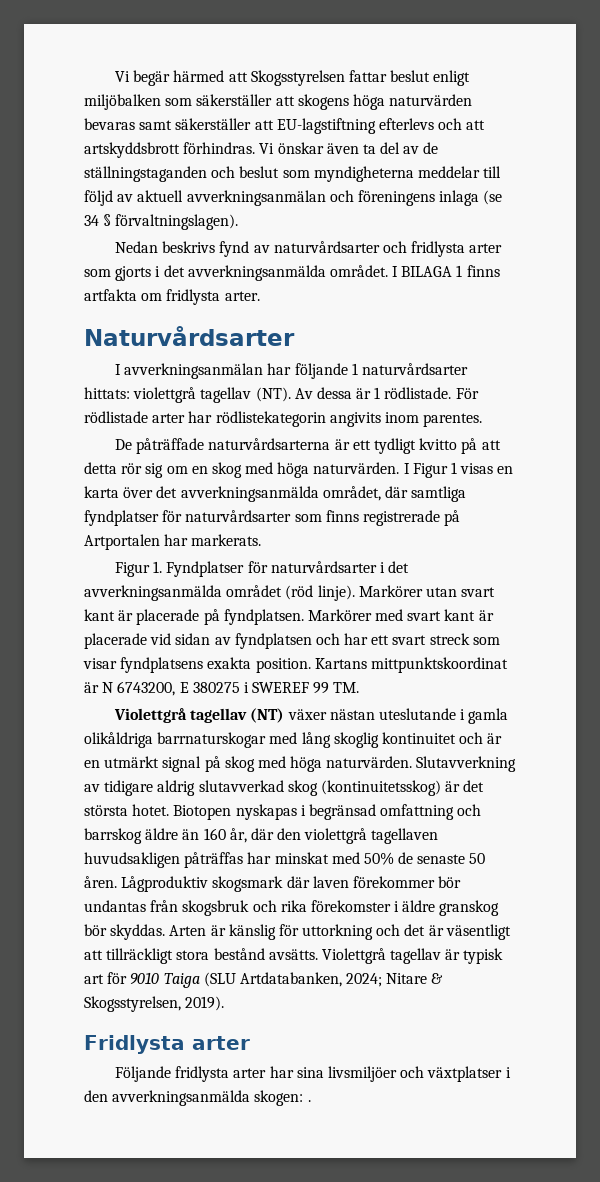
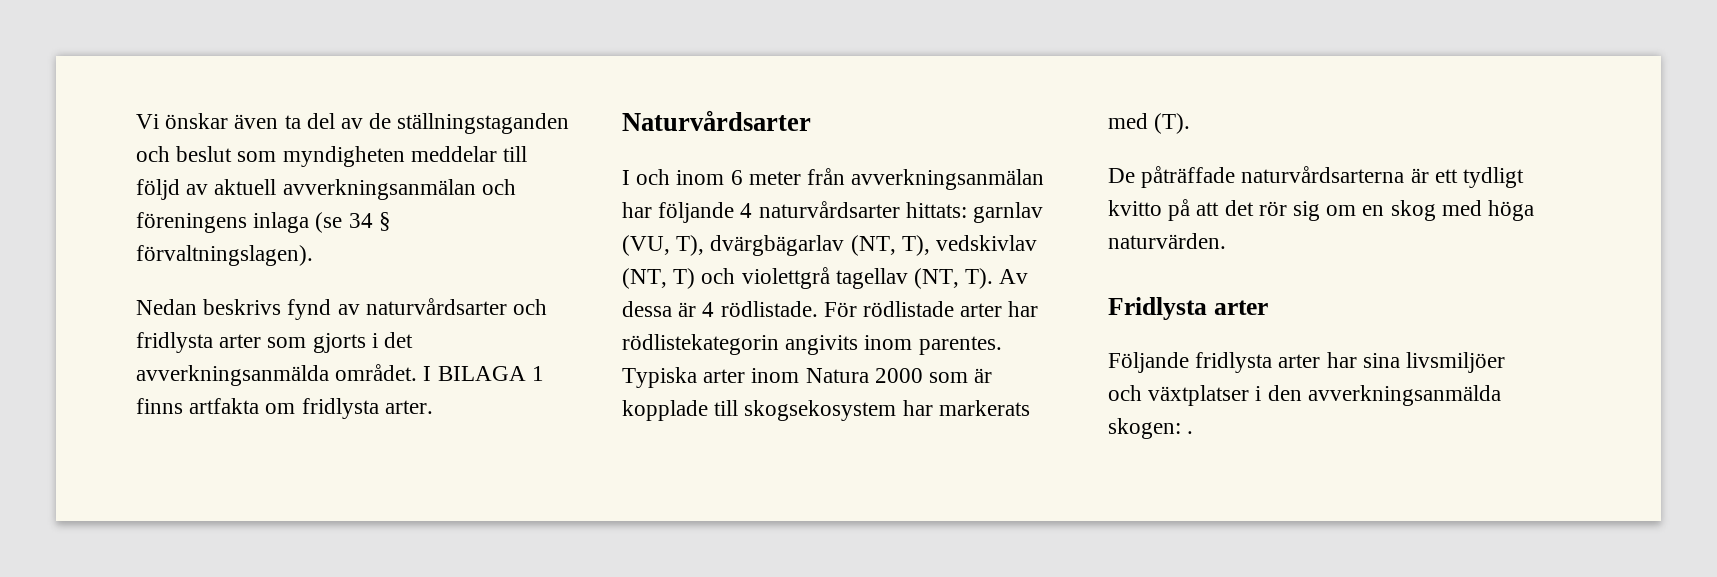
[115,70,471,86] [84,94,473,110] [84,118,486,134] [84,142,275,158] Vi begär härmed att Skogsstyrelsen fattar beslut enligt miljöbalken som säkerställer att skogens höga naturvärden bevaras samt säkerställer att EU-lagstiftning efterlevs och att artskyddsbrott förhindras. Vi -> [136,114,159,129] Vi
[313,166,414,182] myndigheterna -> [282,146,405,167] myndigheten
(122, 369) none -> [636,168,846,185] och inom 6 meter från
[351,363,358,375] 1 -> [740,203,753,218] 4
[133,387,291,403] violettgrå tagellav (NT). -> [973,202,1044,223] [622,235,1038,256] [622,267,994,289] garnlav (VU, T), dvärgbägarlav (NT, T), vedskivlav (NT, T) och violettgrå tagellav (NT, T).
[374,387,381,399] 1 -> [702,302,715,317] 4
(483, 420) none -> [622,367,993,388] [622,400,1030,421] [1108,113,1191,134] Typiska arter inom Natura 2000 som är kopplade till skogsekosystem har markerats med (T).
[84,462,117,474] detta -> [1224,200,1254,216] det
[403,462,514,478] [84,486,467,502] [84,510,461,526] [84,534,262,550] [115,561,410,577] [84,585,496,601] [84,609,494,625] [84,633,500,649] [83,657,508,673] [84,681,360,696] [114,708,509,724] [84,732,503,748] [84,756,517,772] [84,780,485,796] [84,804,482,820] [84,828,439,844] [84,852,486,868] [84,876,462,892] [84,900,500,916] [84,924,511,940] [84,948,504,964] [84,972,444,988] [84,996,225,1012] I Figur 1 visas en karta över det avverkningsanmälda området, där samtliga fyndplatser för naturvårdsarter som finns registrerade på Artportalen har markerats. // Figur 1. Fyndplatser för naturvårdsarter i det avverkningsanmälda området (röd linje). Markörer utan svart kant är placerade på fyndplatsen. Markörer med svart kant är placerade vid sidan av fyndplatsen och har ett svart streck som visar fyndplatsens exakta position. Kartans mittpunktskoordinat är N 6743200, E 380275 i SWEREF 99 TM. // Violettgrå tagellav (NT) växer nästan uteslutande i gamla olikåldriga barrnaturskogar med lång skoglig kontinuitet och är en utmärkt signal på skog med höga naturvärden. Slutavverkning av tidigare aldrig slutavverkad skog (kontinuitetsskog) är det största hotet. Biotopen nyskapas i begränsad omfattning och barrskog äldre än 160 år, där den violettgrå tagellaven huvudsakligen påträffas har minskat med 50% de senaste 50 åren. Lågproduktiv skogsmark där laven förekommer bör undantas från skogsbruk och rika förekomster i äldre granskog bör skyddas. Arten är känslig för uttorkning och det är väsentligt att tillräckligt stora bestånd avsätts. Violettgrå tagellav är typisk art för 9010 Taiga (SLU Artdatabanken, 2024; Nitare & Skogsstyrelsen, 2019). -> (1226, 241) none

